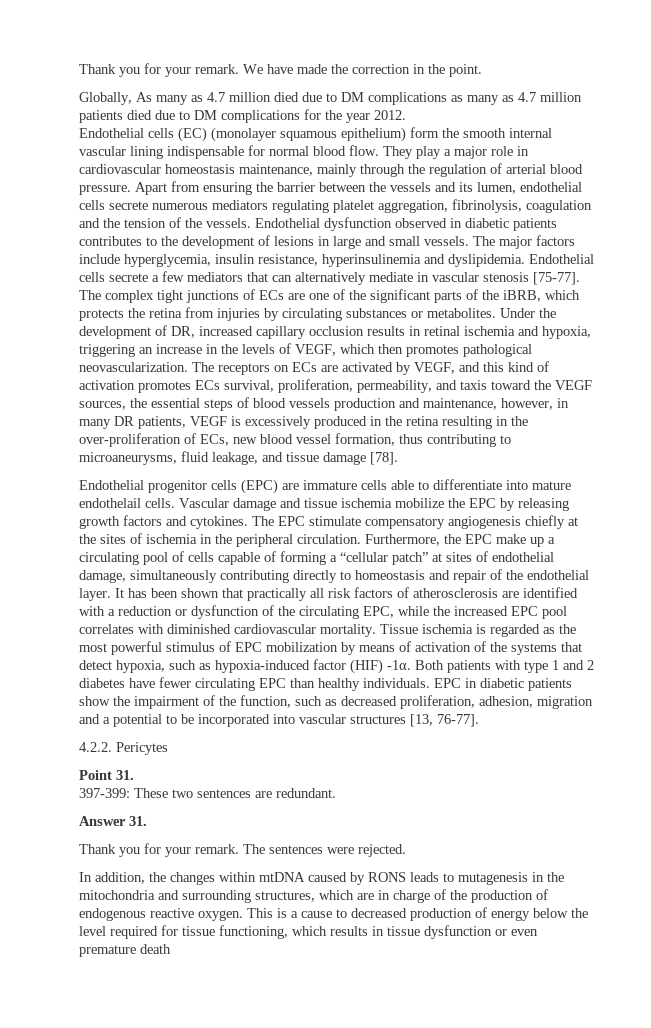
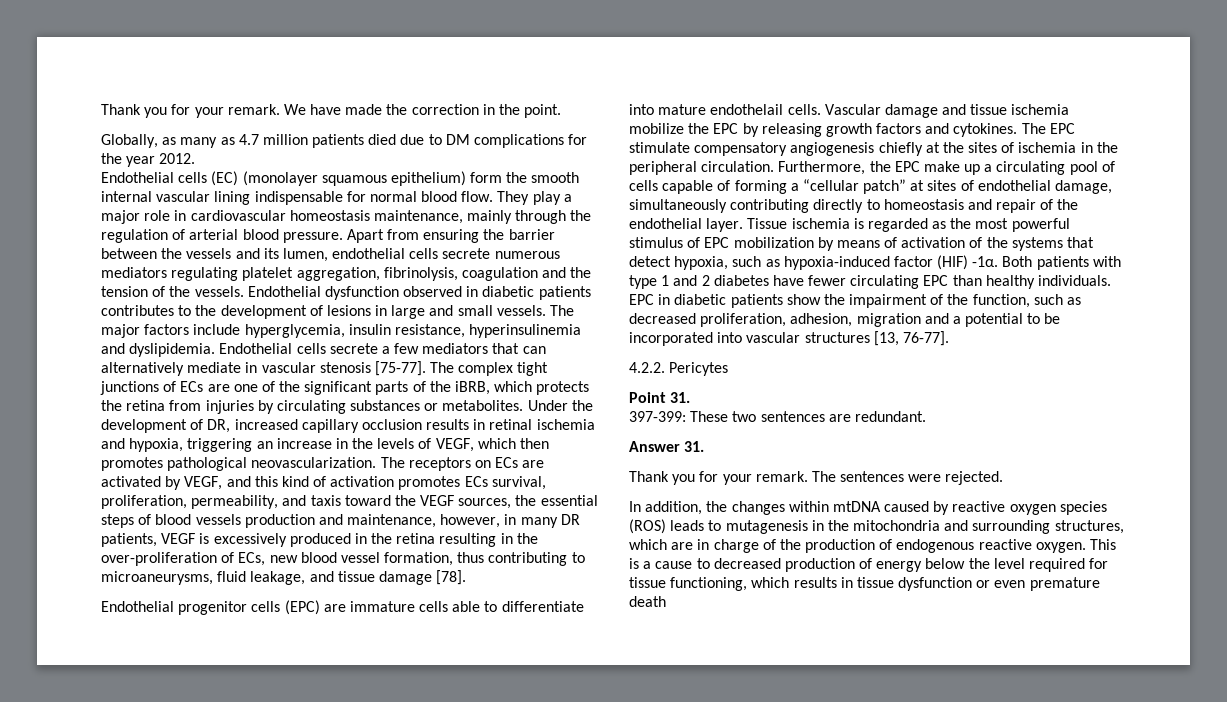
[136,92,447,105] As many as 4.7 million died due to DM complications -> (158, 141) none
[115,587,578,601] [79,605,567,619] [79,624,376,637] It has been shown that practically all risk factors of atherosclerosis are identified with a reduction or dysfunction of the circulating EPC, while the increased EPC pool correlates with diminished cardiovascular mortality. -> (744, 225) none
[368,872,406,882] RONS -> [952,501,1107,515] [629,519,666,534] reactive oxygen species (ROS)

